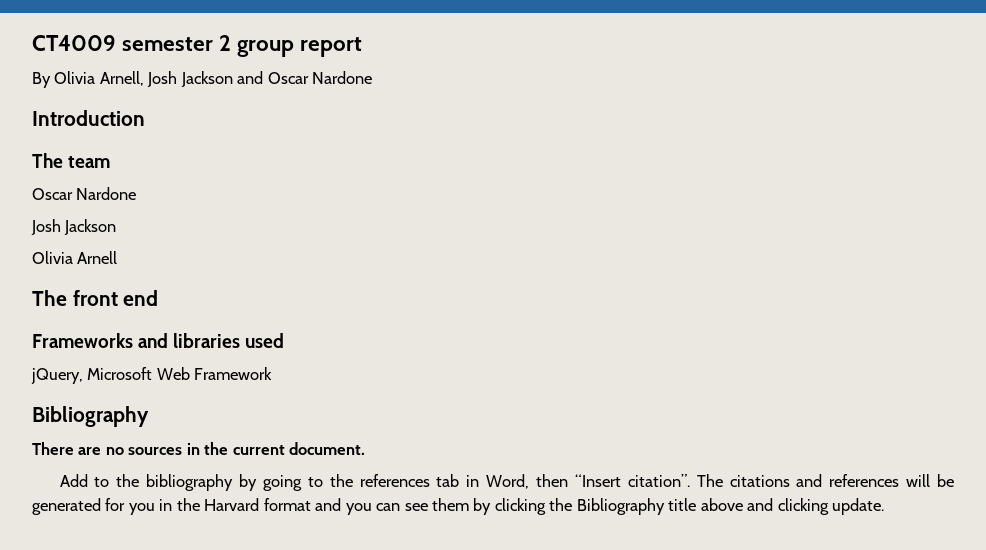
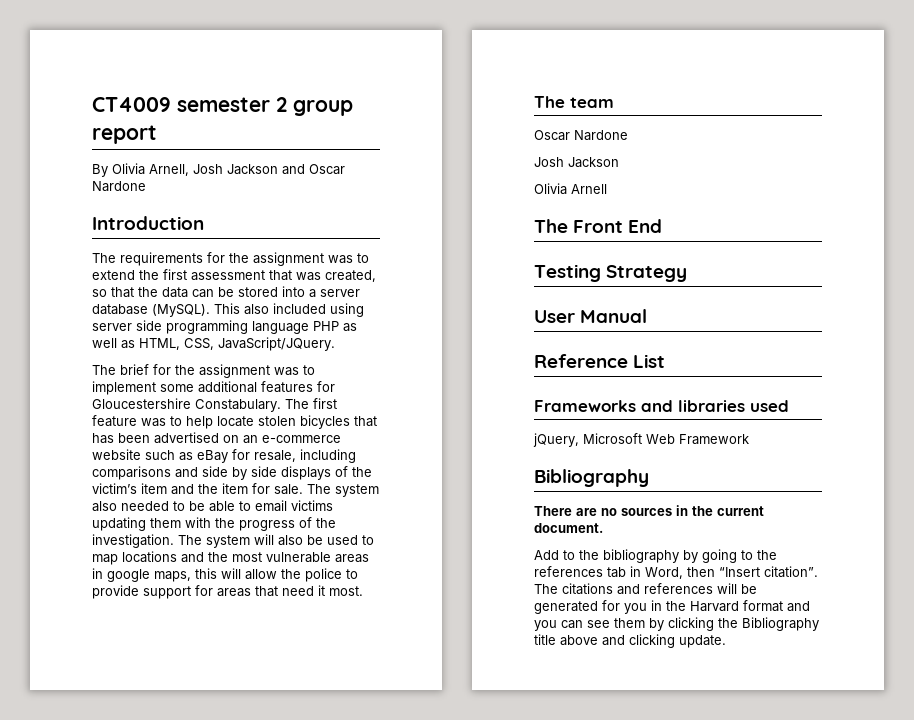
(145, 118) none -> [92,252,369,266] [92,269,376,282] [92,286,360,298] [92,303,364,317] [92,320,357,334] [92,337,335,351] [92,364,315,378] [92,381,335,395] [92,398,337,412] [92,415,377,429] [92,432,341,444] [92,449,356,463] [92,466,372,480] [92,483,379,497] [92,500,333,512] [92,517,336,531] [92,534,374,548] [92,551,369,565] [92,568,358,582] [92,585,363,599] // The requirements for the assignment was to extend the first assessment that was created, so that the data can be stored into a server database (MySQL). This also included using server side programming language PHP as well as HTML, CSS, JavaScript/JQuery. // The brief for the assignment was to implement some additional features for Gloucestershire Constabulary. The first feature was to help locate stolen bicycles that has been advertised on an e-commerce website such as eBay for resale, including comparisons and side by side displays of the victim’s item and the item for sale. The system also needed to be able to email victims updating them with the progress of the investigation. The system will also be used to map locations and the most vulnerable areas in google maps, this will allow the police to provide support for areas that need it most.
[72,290,159,306] front end -> [573,219,663,233] [534,264,688,282] [534,309,648,323] [534,354,666,368] Front End // Testing Strategy // User Manual // Reference List

